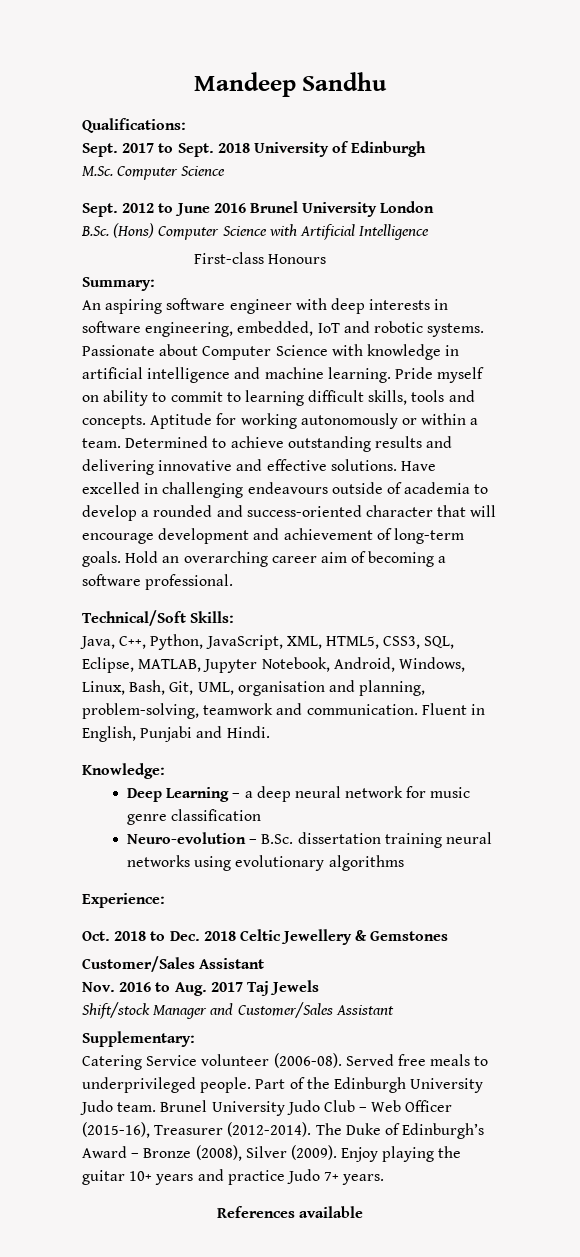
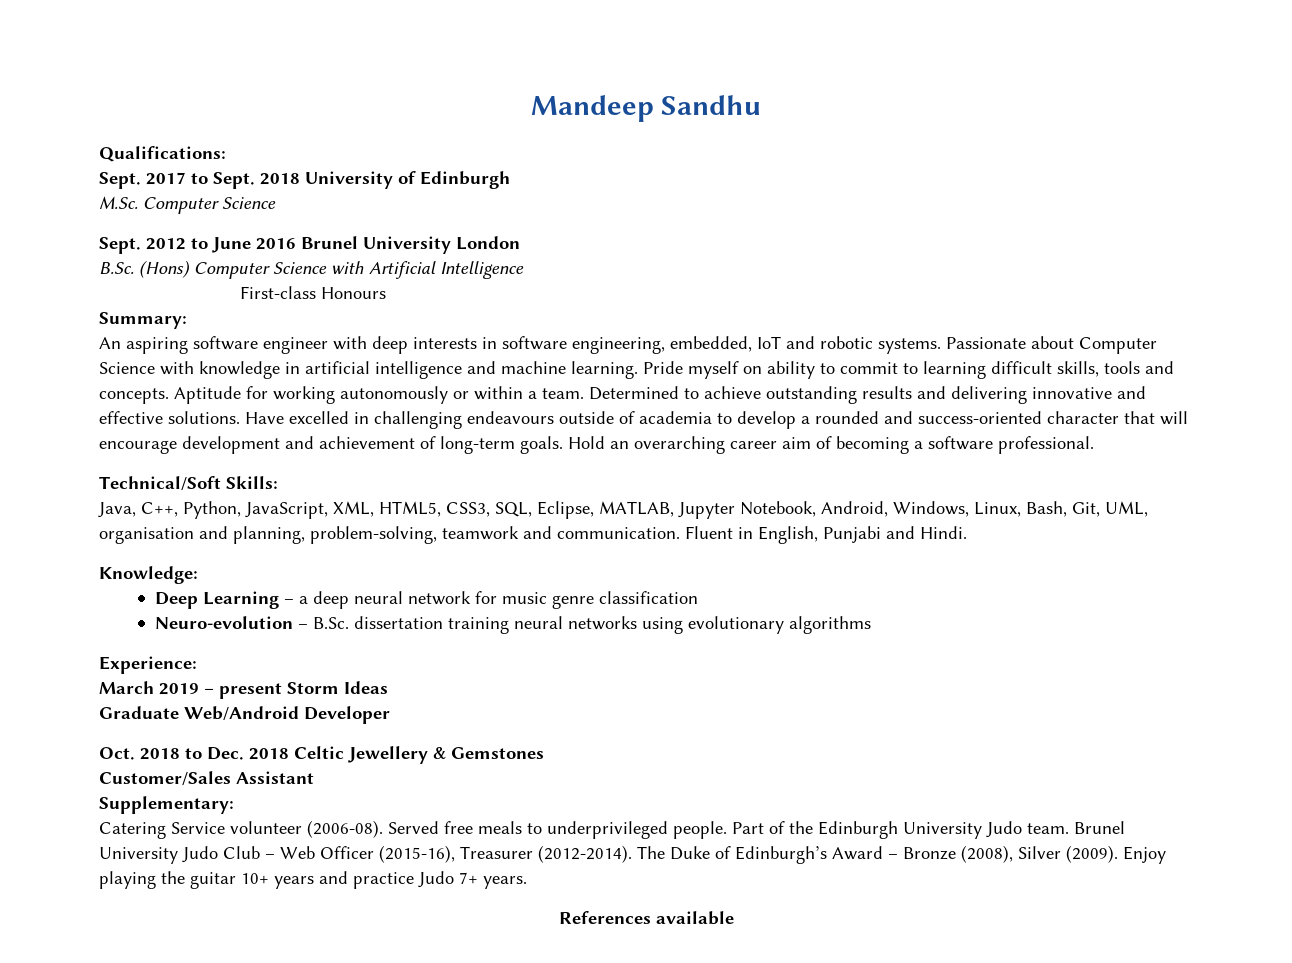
(165, 900) none -> [99,681,388,699] [99,706,390,724] // March 2019 – present Storm Ideas // Graduate Web/Android Developer
[82,980,320,996] [82,1002,394,1019] // Nov. 2016 to Aug. 2017 Taj Jewels // Shift/stock Manager and Customer/Sales Assistant -> (314, 777) none

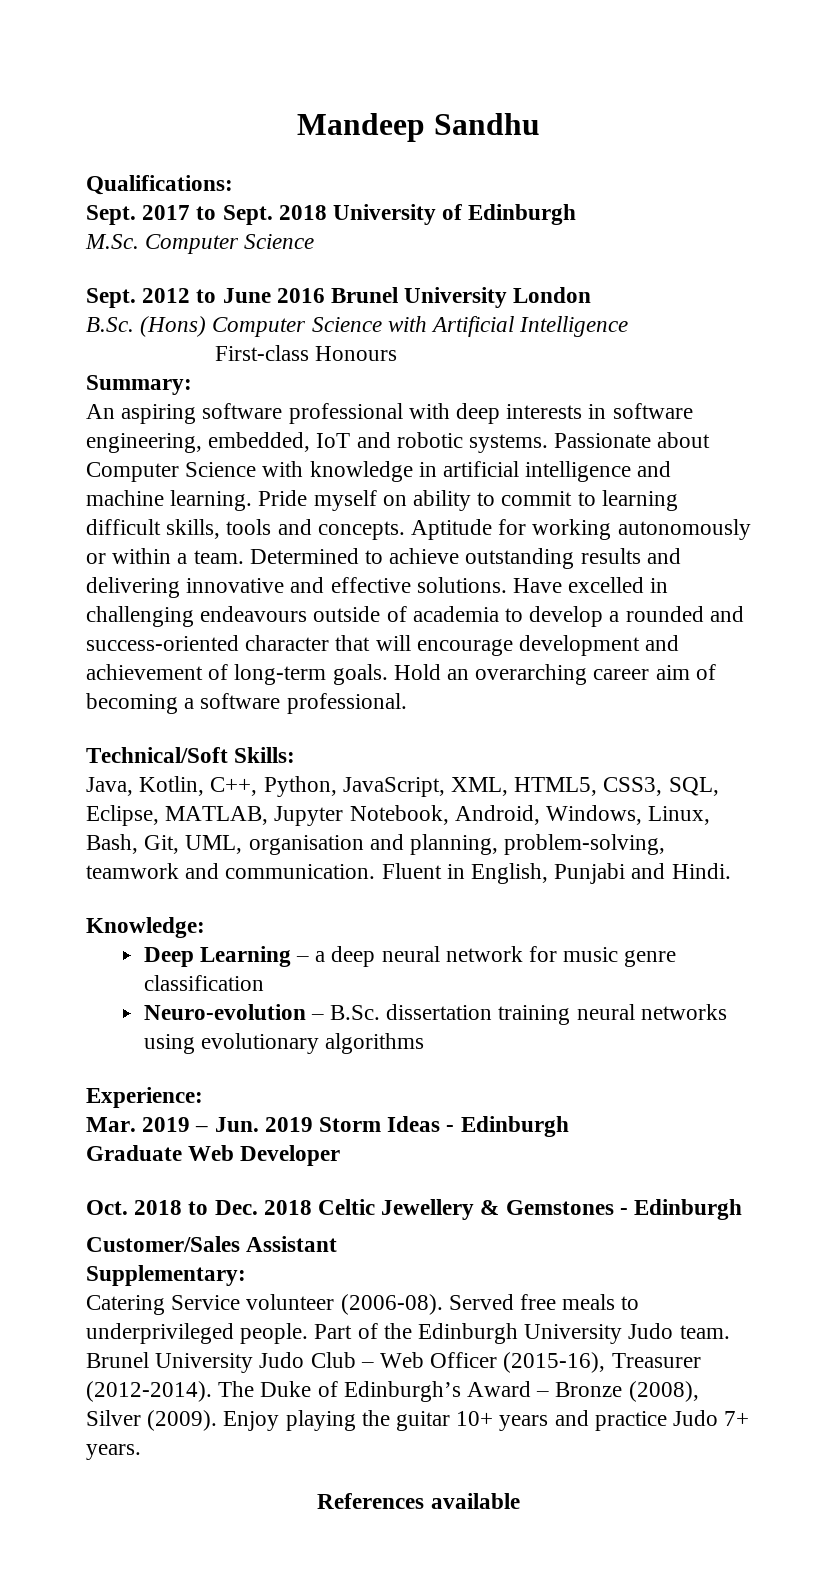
[263,337,328,354] engineer -> [288,403,403,424] professional
(136, 510) none -> [139,776,205,796] Kotlin,
[99,681,154,694] March -> [86,1117,136,1132] Mar.
[219,683,282,699] present -> [214,1117,313,1132] Jun. 2019
(388, 687) none -> [446,1116,569,1137] - Edinburgh
[184,706,299,721] Web/Android -> [188,1145,235,1161] Web
(544, 753) none -> [619,1199,743,1220] - Edinburgh

